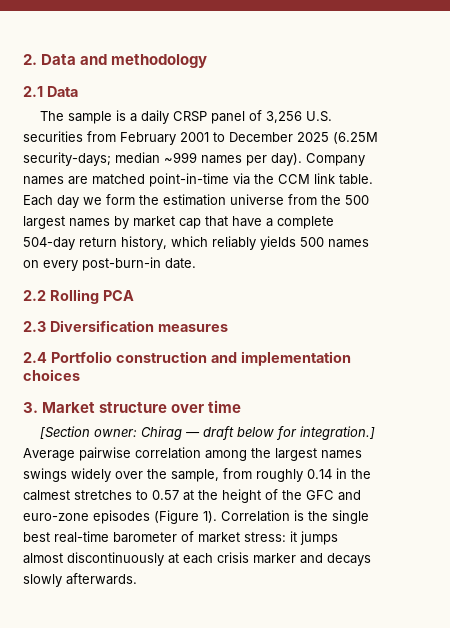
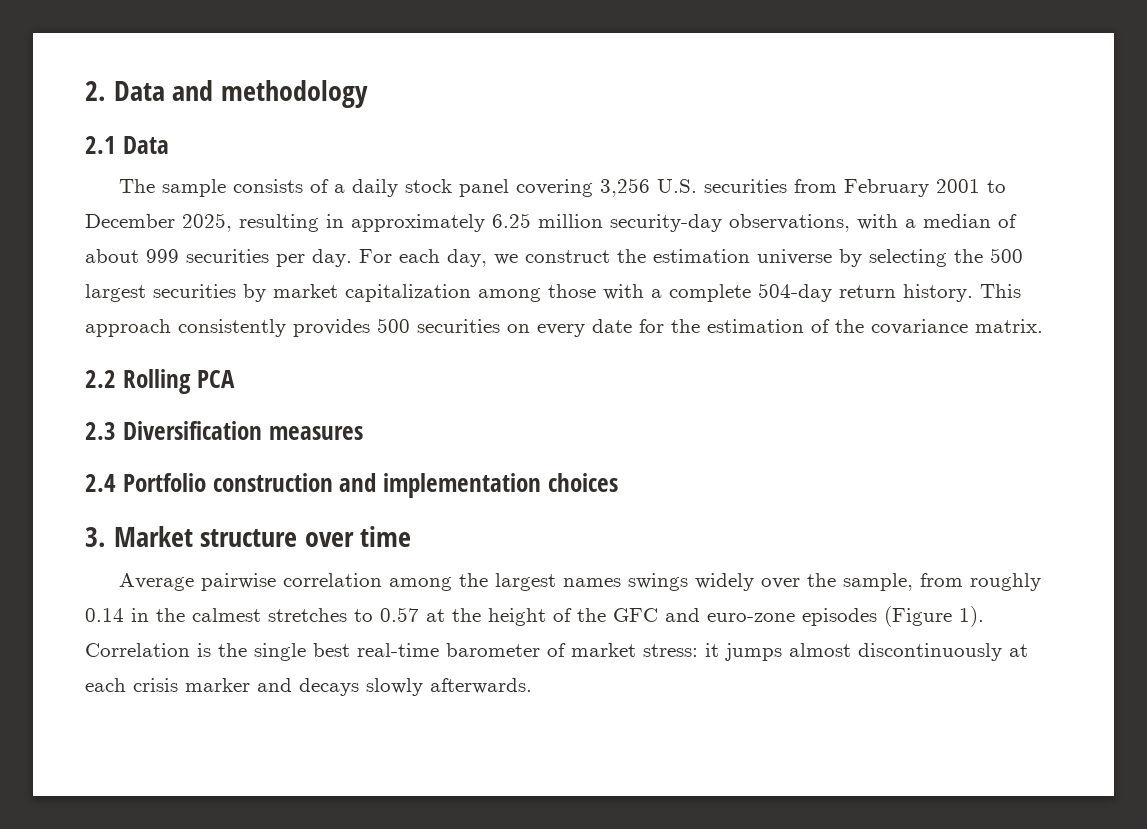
[116,110,263,124] is a daily CRSP panel of -> [233,179,594,197] consists of a daily stock panel covering
[297,132,378,144] [23,152,365,166] [23,173,373,187] [23,194,135,208] 2025 (6.25M security-days; median ~999 names per day). Company names are matched point-in-time via the CCM link table. Each day we form -> [182,213,1017,232] [85,249,610,267] 2025, resulting in approximately 6.25 million security-day observations, with a median of about 999 securities per day. For each day, we construct
[288,194,317,205] from -> [839,249,947,267] by selecting
[69,218,110,227] names -> [153,284,236,298] securities
[179,216,334,229] [23,236,369,250] [23,257,196,271] cap that have a complete 504-day return history, which reliably yields 500 names on every post-burn-in date. -> [345,283,1021,302] [85,318,1043,337] capitalization among those with a complete 504-day return history. This approach consistently provides 500 securities on every date for the estimation of the covariance matrix.
[40,426,376,440] [Section owner: Chirag — draft below for integration.] -> (412, 536) none

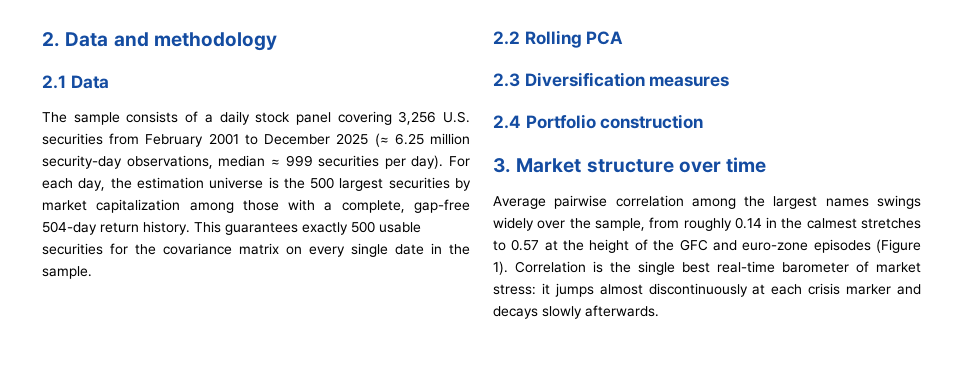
[182,213,1017,232] [85,249,139,263] 2025, resulting in approximately 6.25 million security-day observations, with a median of about -> [336,133,471,147] [42,155,280,169] 2025 (≈ 6.25 million security-day observations, median ≈
[312,249,352,267] day. -> [411,155,444,169] day).
[494,250,610,265] we construct -> (106, 184) none
[839,249,947,267] by selecting -> [268,177,279,189] is
[669,284,751,302] complete -> [341,199,470,213] complete, gap-free
[85,318,1043,337] approach consistently provides 500 securities on every date for the estimation of the covariance matrix. -> [225,221,421,235] [42,243,470,257] [42,266,92,279] guarantees exactly 500 usable securities for the covariance matrix on every single date in the sample.
[339,473,618,498] and implementation choices -> (704, 121) none

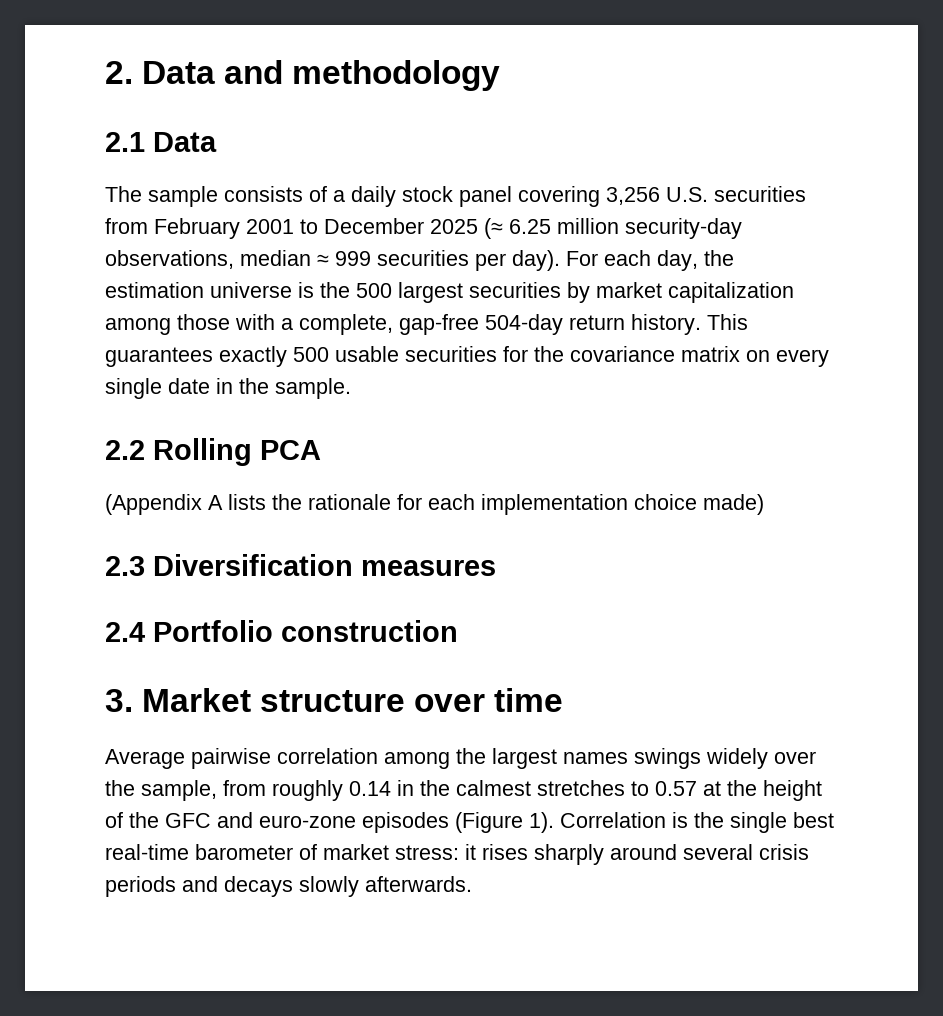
(624, 38) none -> [105,494,764,515] // (Appendix A lists the rationale for each implementation choice made)
[554,283,892,297] jumps almost discontinuously at each crisis marker -> [482,844,809,865] [105,876,176,897] rises sharply around several crisis periods

